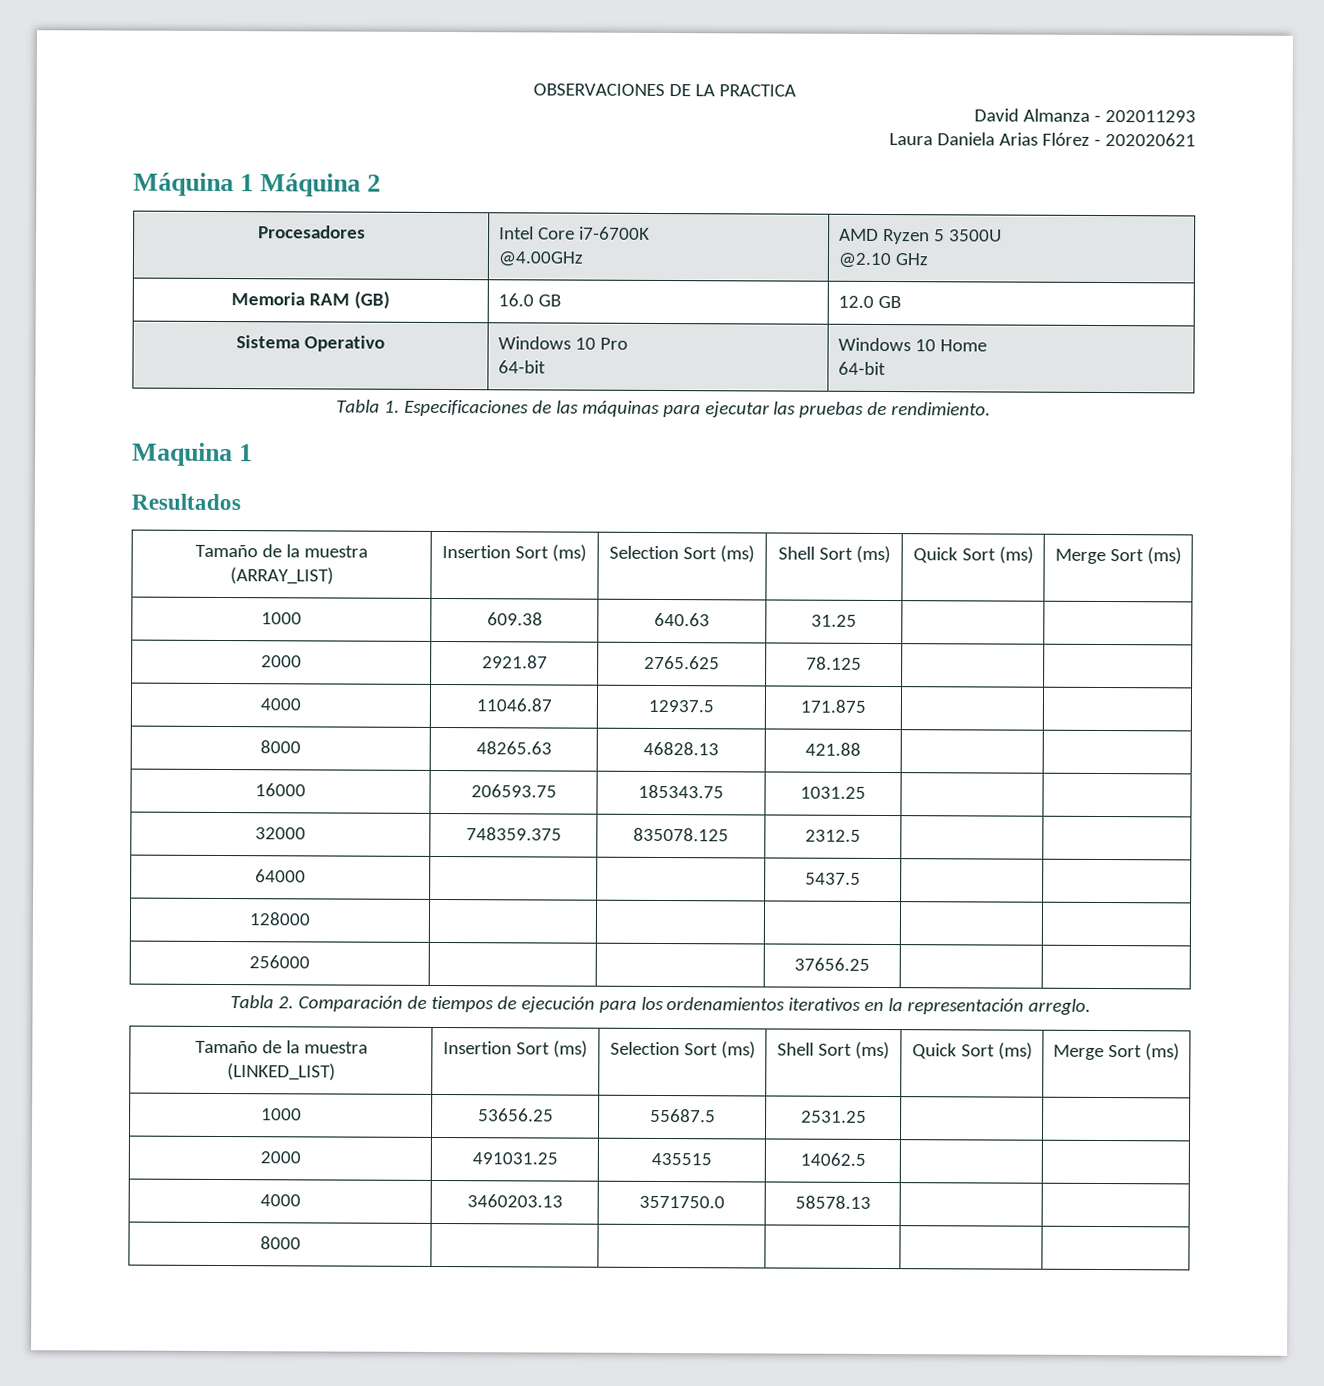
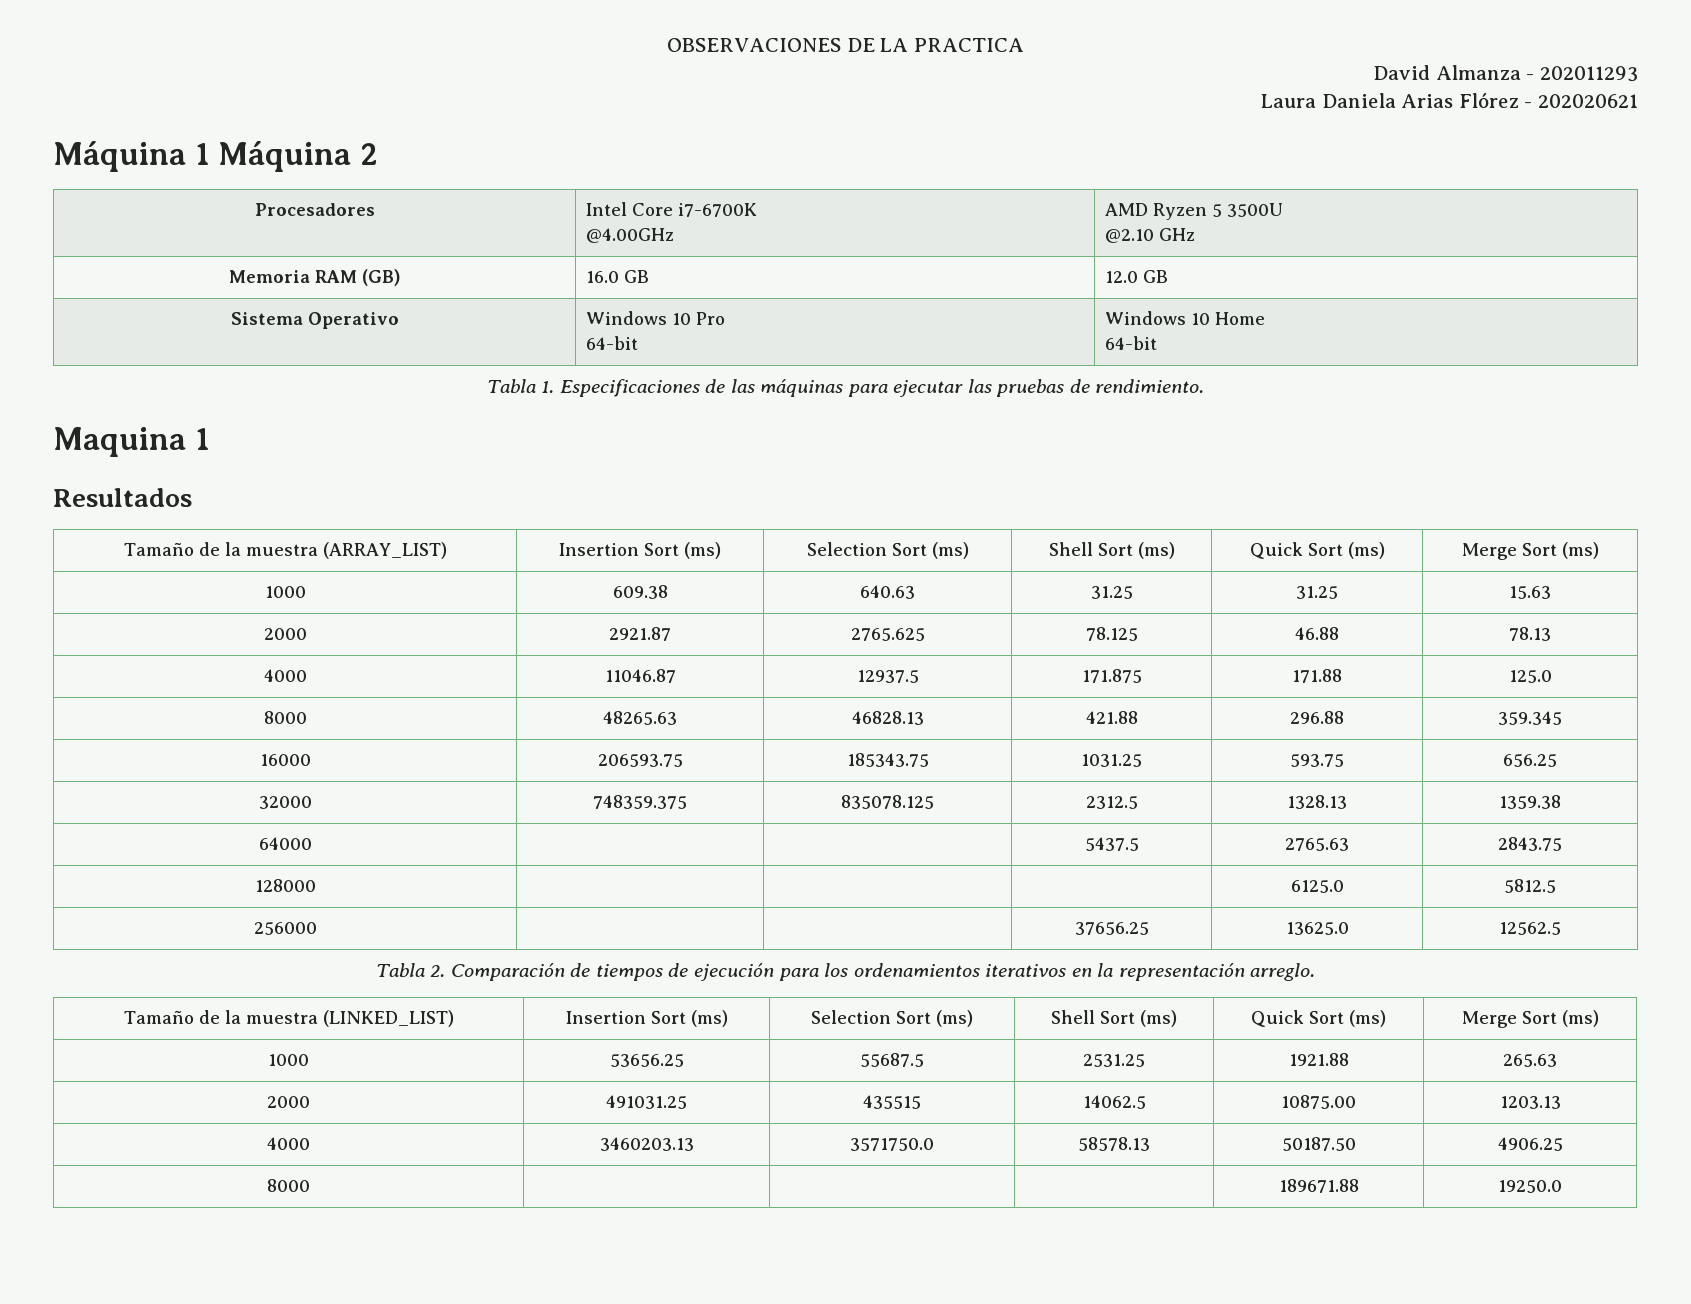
(857, 620) | -> [1296,586,1338,599] [1509,586,1551,599] 31.25 | 15.63
(862, 663) | -> [1295,627,1339,640] [1509,627,1551,641] 46.88 | 78.13
(866, 706) | -> [1292,669,1342,683] [1508,670,1552,683] 171.88 | 125.0
(861, 749) | -> [1290,711,1344,724] [1498,711,1562,725] 296.88 | 359.345
(866, 792) | -> [1290,754,1344,767] [1503,754,1557,767] 593.75 | 656.25
(861, 835) | -> [1287,795,1347,809] [1499,795,1561,809] 1328.13 | 1359.38
(861, 878) | -> [1285,838,1349,851] [1498,837,1562,851] 2765.63 | 2843.75
(311, 919) | -> [1290,880,1344,893] [1504,879,1556,893] 6125.0 | 5812.5
(870, 964) | -> [1285,922,1349,935] [1499,922,1561,935] 13625.0 | 12562.5
(867, 1116) | -> [1288,1053,1349,1066] [1503,1054,1557,1067] 1921.88 | 265.63
(866, 1159) | -> [1281,1095,1356,1109] [1499,1096,1561,1109] 10875.00 | 1203.13
(871, 1202) | -> [1281,1137,1356,1151] [1497,1137,1563,1151] 50187.50 | 4906.25
(301, 1243) | -> [1278,1179,1359,1193] [1498,1180,1562,1193] 189671.88 | 19250.0

